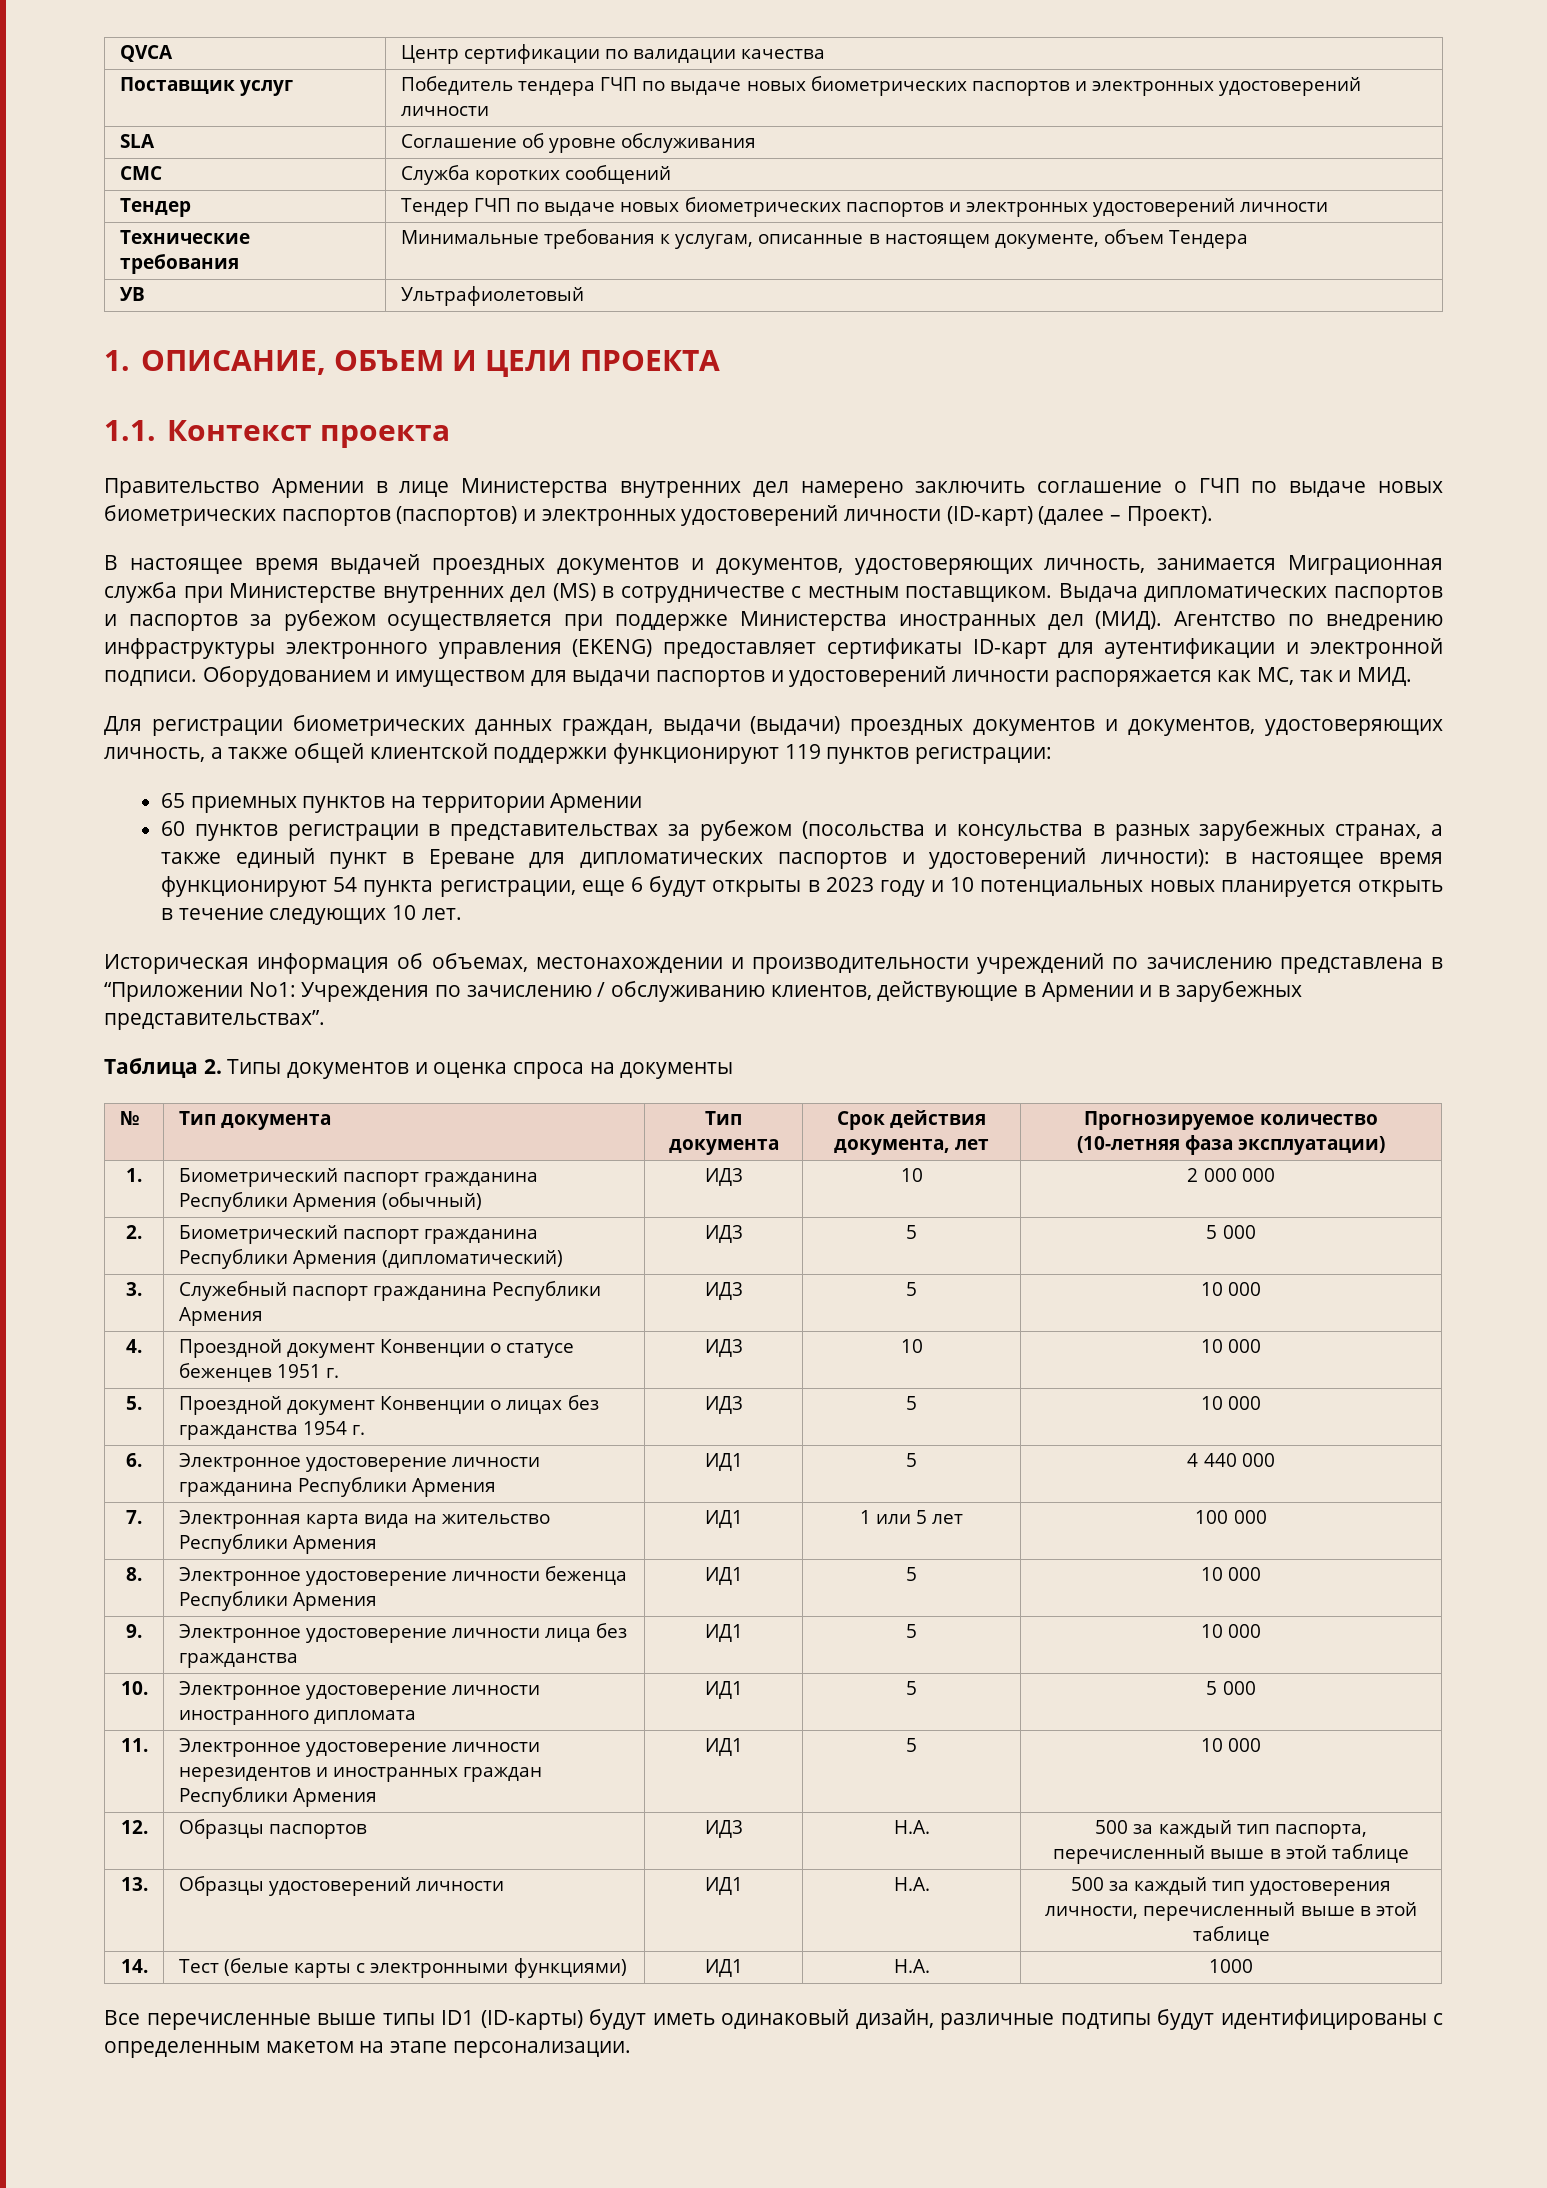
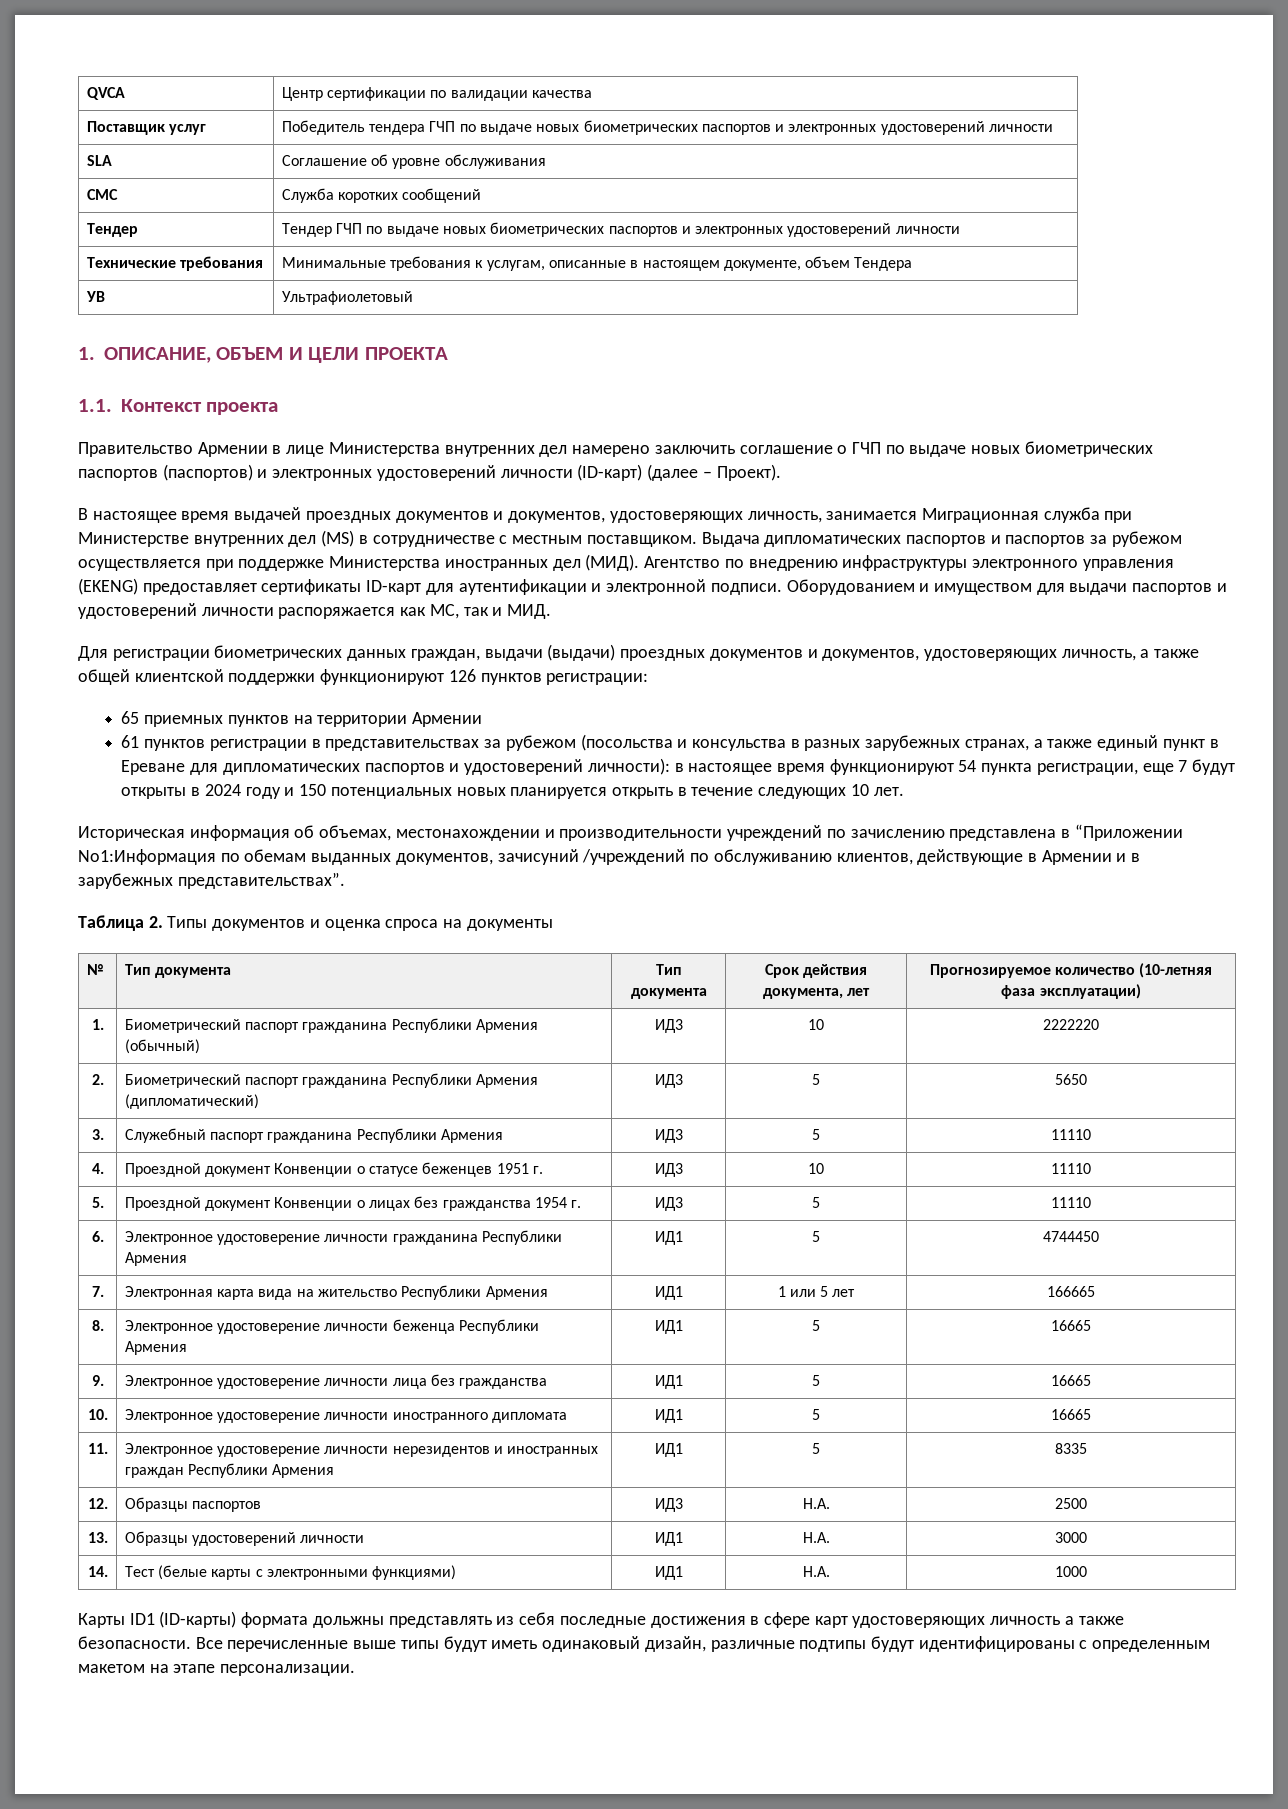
[784,744,821,759] 119 -> [448,669,476,682] 126
[161,821,186,836] 60 -> [121,735,140,748] 61
[630,877,643,892] 6 -> [1178,760,1188,772] 7
[825,877,874,892] 2023 -> [204,784,241,796] 2024
[950,877,975,892] 10 -> [299,784,327,796] 150
[248,982,606,1002] No1: Учреждения по зачислению / -> [78,849,710,865] No1:Информация по обемам выданных документов, зачисуний /учреждений по
[1187,1168,1275,1182] 2 000 000 -> [1043,1019,1099,1030] 2222220
[1206,1225,1256,1239] 5 000 -> [1055,1074,1087,1085] 5650
[1200,1282,1262,1296] 10 000 -> [1051,1129,1091,1140] 11110
[1200,1339,1262,1353] 10 000 -> [1051,1163,1091,1174] 11110
[1200,1396,1262,1410] 10 000 -> [1051,1197,1091,1208] 11110
[1187,1453,1275,1467] 4 440 000 -> [1043,1231,1099,1242] 4744450
[1195,1510,1267,1524] 100 000 -> [1047,1286,1095,1297] 166665
[1200,1567,1262,1581] 10 000 -> [1051,1320,1091,1331] 16665
[1200,1624,1262,1638] 10 000 -> [1051,1375,1091,1386] 16665
[1206,1681,1256,1695] 5 000 -> [1051,1409,1091,1420] 16665
[1200,1738,1262,1752] 10 000 -> [1055,1443,1087,1454] 8335
[1095,1820,1367,1839] [1053,1844,1409,1864] 500 за каждый тип паспорта, перечисленный выше в этой таблице -> [1055,1498,1087,1509] 2500
[1070,1877,1392,1896] [1045,1902,1417,1921] [1192,1926,1270,1945] 500 за каждый тип удостоверения личности, перечисленный выше в этой таблице -> [1055,1532,1087,1543] 3000
(1253, 1966) none -> [78,1611,1124,1628] [78,1636,191,1649] Карты ID1 (ID-карты) формата дольжны представлять из себя последные достижения в сфере карт удостоверяющих личность а также безопасности.
[441,2010,583,2030] ID1 (ID-карты) -> (439, 1644) none

